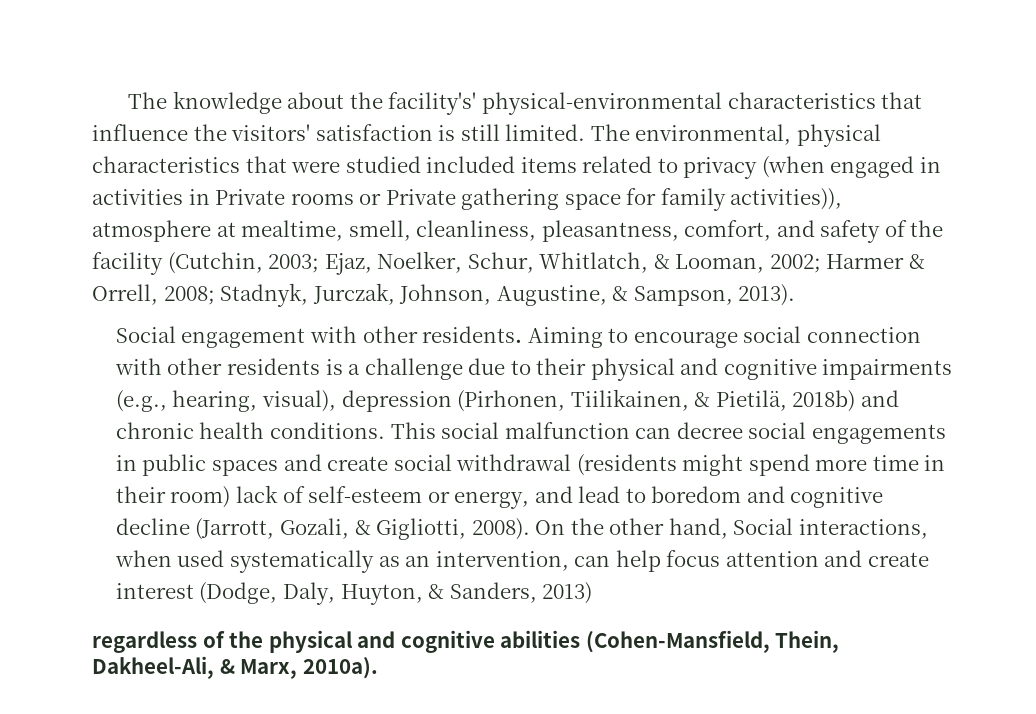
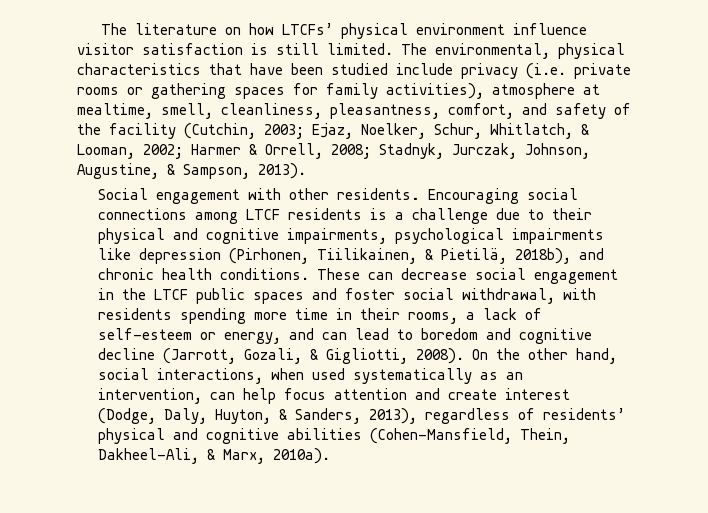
[128,91,923,115] [92,124,311,141] The knowledge about the facility's' physical-environmental characteristics that influence the visitors' -> [100,23,587,39] [77,43,134,55] The literature on how LTCFs’ physical environment influence visitor
[291,156,941,179] [92,188,621,210] were studied included items related to privacy (when engaged in activities in Private rooms or Private gathering space -> [250,63,631,79] [77,83,285,99] have been studied include privacy (i.e. private rooms or gathering spaces
[730,188,843,210] activities)), -> [386,83,484,99] activities),
[527,326,921,348] [114,358,223,375] Aiming to encourage social connection with other -> [427,188,578,204] [97,208,280,224] Encouraging social connections among LTCF
[822,359,953,380] [115,390,336,412] impairments (e.g., hearing, visual), -> [286,228,604,244] [97,248,131,260] impairments, psychological impairments like
[792,390,856,412] 2018b) -> [514,248,571,264] 2018b),
[390,422,946,444] [115,454,810,476] This social malfunction can decree social engagements in public spaces and create social withdrawal (residents might spend -> [316,268,618,284] [97,288,596,304] [97,308,246,324] These can decrease social engagement in the LTCF public spaces and foster social withdrawal, with residents spending
[170,486,231,508] room) -> [407,312,475,324] rooms, a
(573, 494) none -> [321,332,347,340] can
[733,518,794,535] Social -> [97,368,149,380] social
[542,582,593,604] 2013) // -> [368,408,417,424] 2013),
[229,631,264,648] the -> [542,408,625,420] residents’

